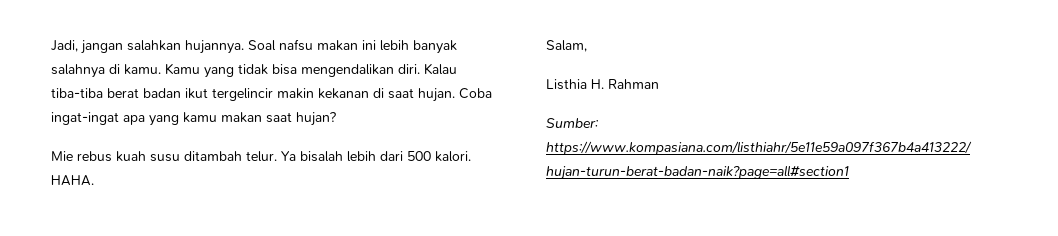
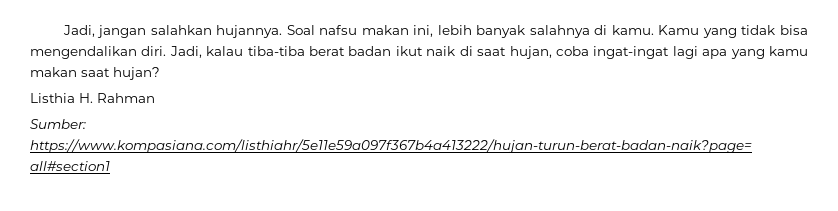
[362,40,376,50] ini -> [413,25,434,37] ini,
[424,63,457,75] Kalau -> [169,46,244,58] Jadi, kalau
[212,88,492,102] [51,112,119,125] tergelincir makin kekanan di saat hujan. Coba ingat-ingat -> [426,46,698,59] naik di saat hujan, coba ingat-ingat lagi
[51,151,471,162] [51,175,94,186] [546,40,587,52] // Mie rebus kuah susu ditambah telur. Ya bisalah lebih dari 500 kalori. HAHA. // Salam, -> (160, 73) none

